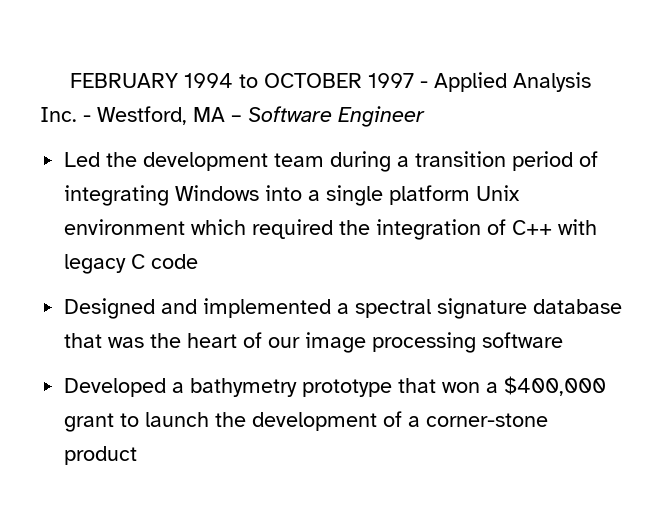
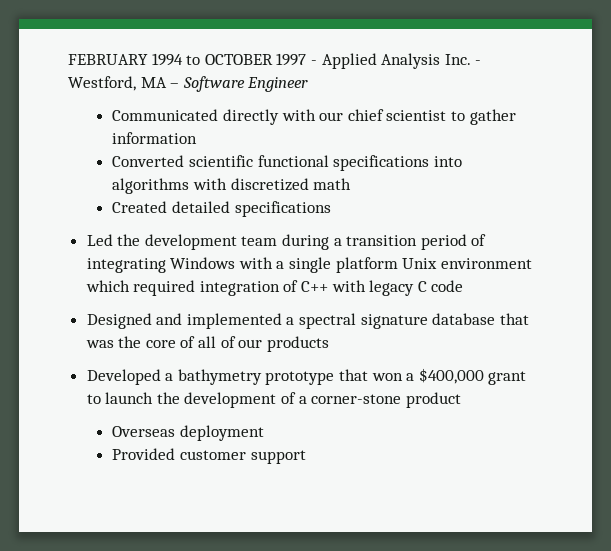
(425, 116) none -> [112,109,516,125] [112,132,198,144] [112,155,462,171] [112,178,352,194] [112,201,331,217] // Communicated directly with our chief scientist to gather information // Converted scientific functional specifications into algorithms with discretized math // Created detailed specifications
[265,185,303,201] into -> [238,257,273,269] with
[339,220,371,235] the -> (196, 288) none
[187,332,564,353] heart of our image processing software -> [145,336,329,352] core of all of our products
(138, 455) none -> [112,425,265,441] [112,448,306,464] // Overseas deployment // Provided customer support

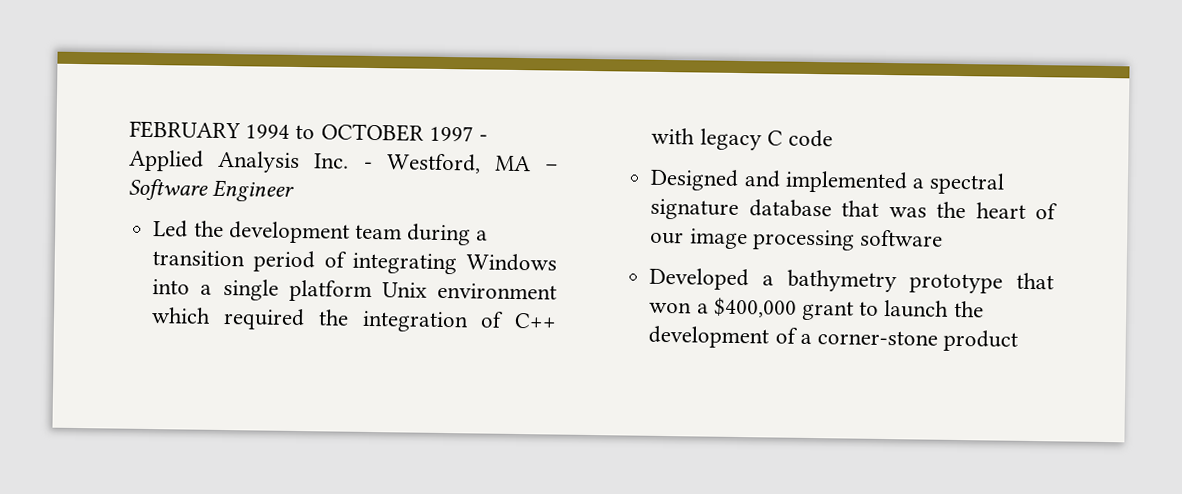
[112,109,516,125] [112,132,198,144] [112,155,462,171] [112,178,352,194] [112,201,331,217] // Communicated directly with our chief scientist to gather information // Converted scientific functional specifications into algorithms with discretized math // Created detailed specifications -> (295, 190) none
[238,257,273,269] with -> [152,279,191,295] into
(196, 288) none -> [317,309,349,326] the
[145,336,329,352] core of all of our products -> [975,202,1058,220] [650,228,943,251] heart of our image processing software
[112,425,265,441] [112,448,306,464] // Overseas deployment // Provided customer support -> (1019, 340) none

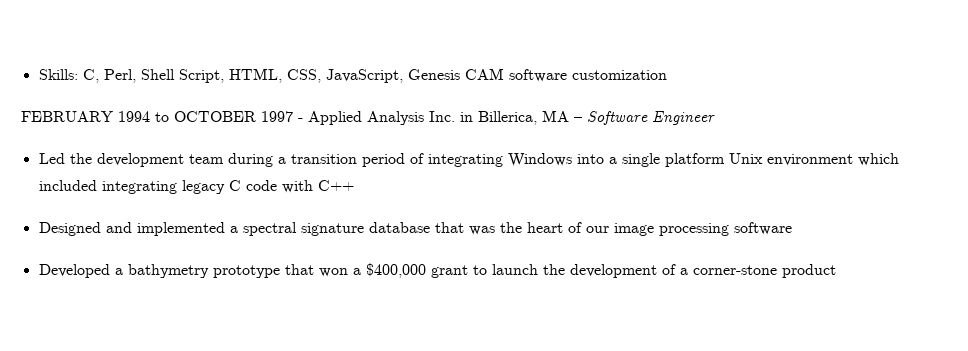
(129, 130) none -> [38,68,667,83] Skills: C, Perl, Shell Script, HTML, CSS, JavaScript, Genesis CAM software customization //
[363,153,481,174] - Westford, -> [460,111,537,125] in Billerica,
[223,308,557,333] [651,127,696,145] required the integration of C++ with -> [38,180,177,194] included integrating
(833, 138) none -> [281,180,354,193] with C++

